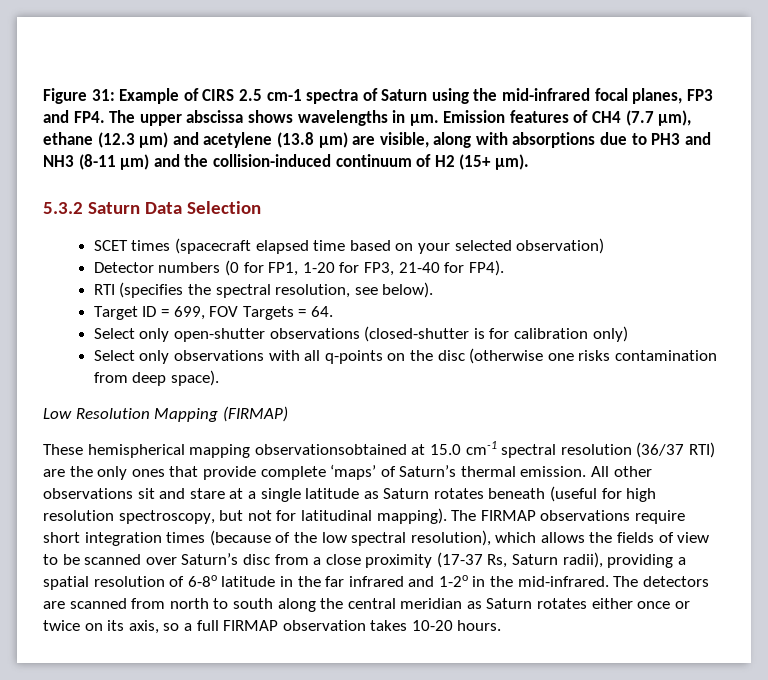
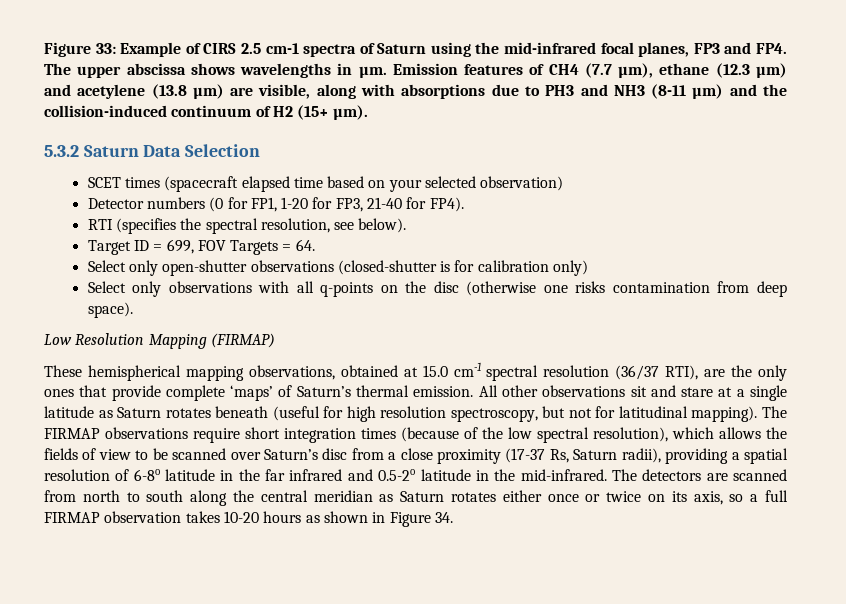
[43,88,115,104] Figure 31: -> [44,42,116,57] Figure 33:
[254,444,407,455] observationsobtained -> [248,365,398,380] observations, obtained
[688,442,715,458] RTI) -> [665,365,699,380] RTI),
[438,575,468,587] 1-2o -> [378,469,471,481] 0.5-2o latitude
[457,620,502,631] hours. -> [263,511,453,527] hours as shown in Figure 34.

